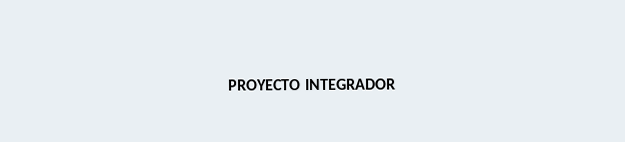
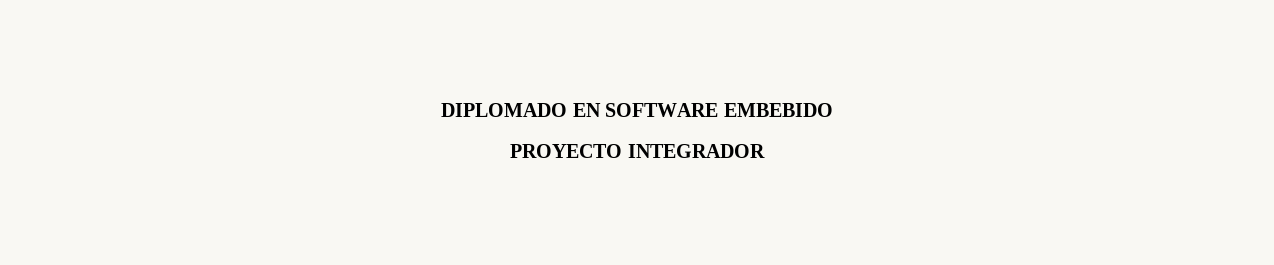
(228, 85) none -> [441,103,833,117] DIPLOMADO EN SOFTWARE EMBEBIDO //

